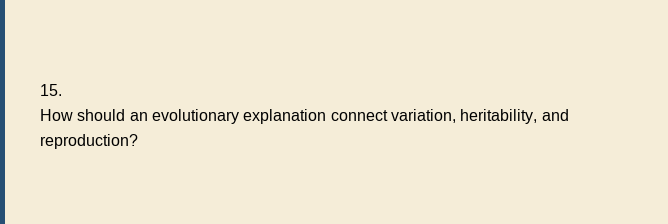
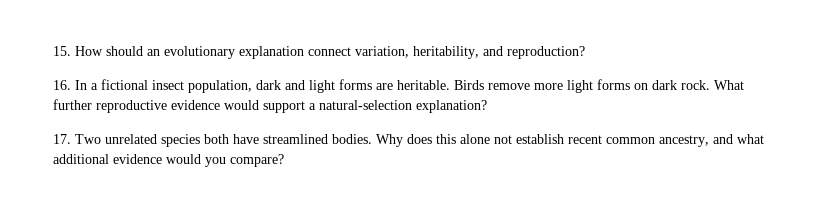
(62, 90) // -> (71, 51) none
(138, 141) none -> [53,79,744,93] [53,99,487,113] [53,134,764,147] [53,154,284,167] // 16. In a fictional insect population, dark and light forms are heritable. Birds remove more light forms on dark rock. What further reproductive evidence would support a natural-selection explanation? // 17. Two unrelated species both have streamlined bodies. Why does this alone not establish recent common ancestry, and what additional evidence would you compare?

